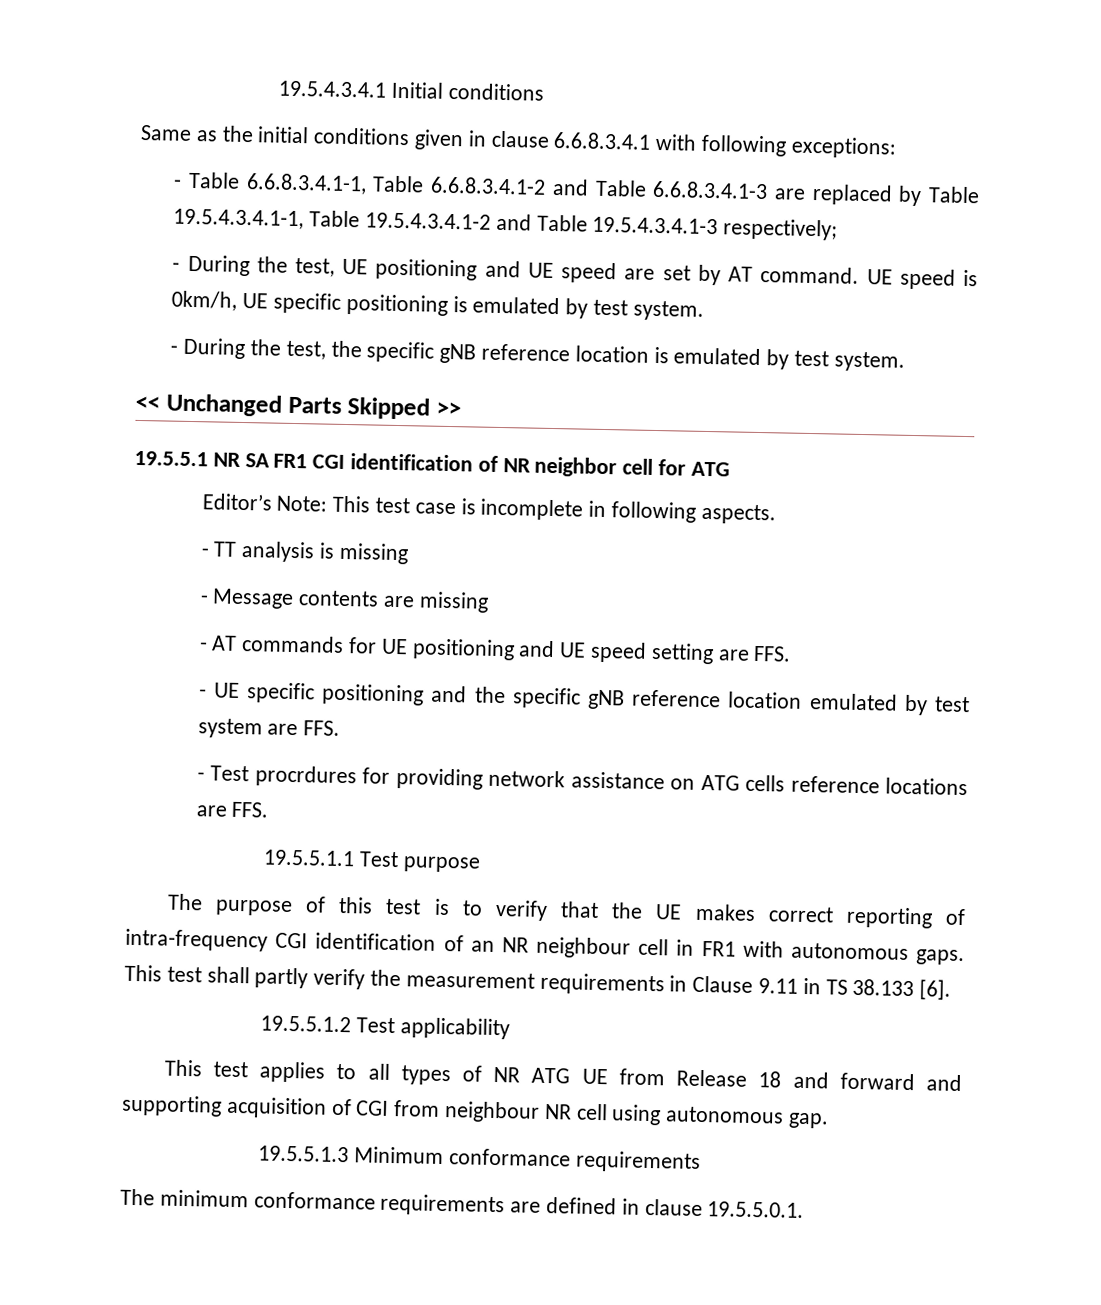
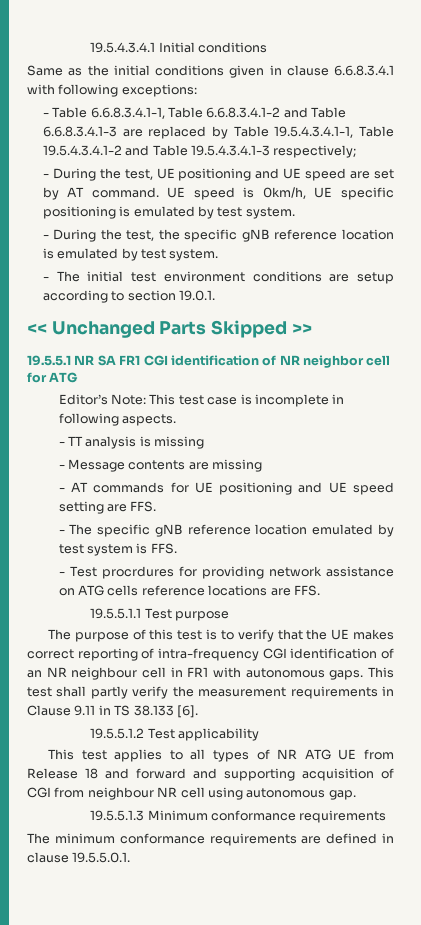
(905, 361) none -> [42,271,394,284] [42,290,215,303] // - The initial test environment conditions are setup according to section 19.0.1.
[213,682,506,706] UE specific positioning and the -> [69,524,93,535] The
[267,723,299,736] are -> [136,543,148,554] is

